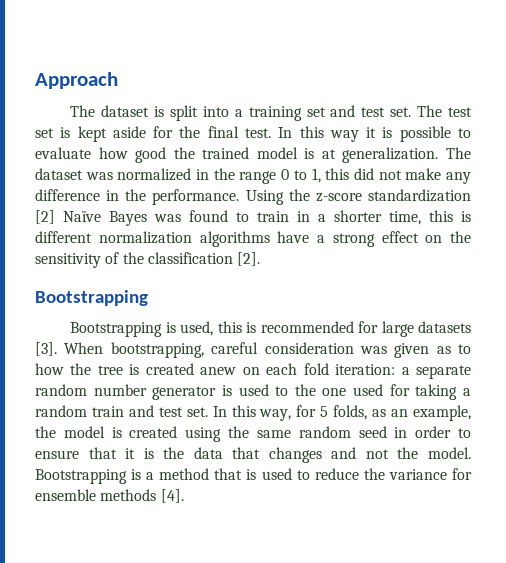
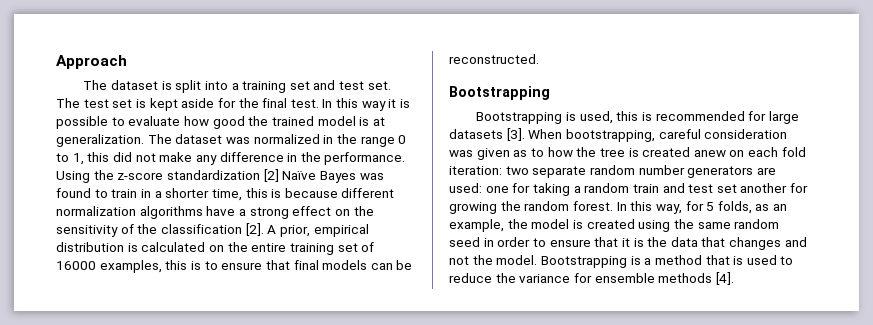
(471, 216) none -> [284,188,338,198] because
(261, 259) none -> [267,224,369,237] [56,242,375,255] [56,260,413,273] [449,54,539,64] A prior, empirical distribution is calculated on the entire training set of 16000 examples, this is to ensure that final models can be reconstructed.
[401,367,410,375] a -> [505,166,529,175] two
[152,384,384,400] generator is used to the one used -> [687,166,776,178] [449,183,509,193] generators are used: one
[186,407,208,417] set. -> [716,183,809,193] [449,201,613,214] set another for growing the random forest.

